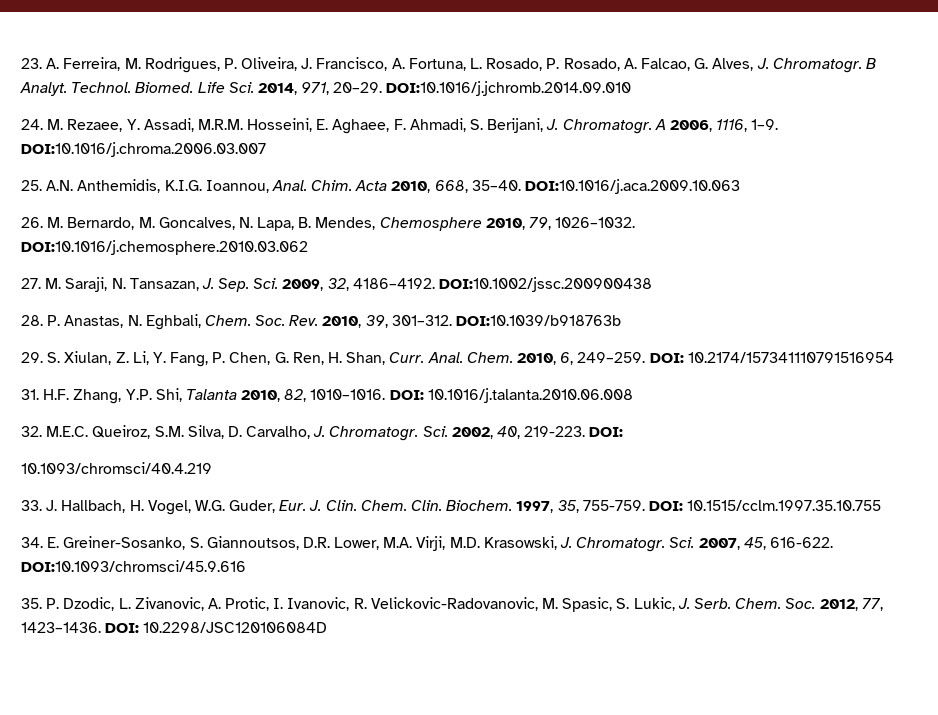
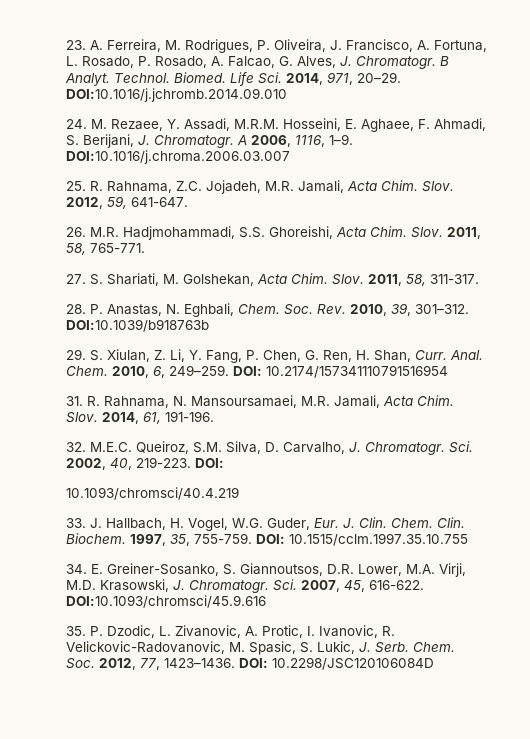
[46,179,741,194] [21,217,636,231] [21,240,308,255] [21,277,653,292] A.N. Anthemidis, K.I.G. Ioannou, Anal. Chim. Acta 2010, 668, 35–40. DOI:10.1016/j.aca.2009.10.063 // 26. M. Bernardo, M. Goncalves, N. Lapa, B. Mendes, Chemosphere 2010, 79, 1026–1032. DOI:10.1016/j.chemosphere.2010.03.062 // 27. M. Saraji, N. Tansazan, J. Sep. Sci. 2009, 32, 4186–4192. DOI:10.1002/jssc.200900438 -> [90,180,454,194] [66,196,188,209] [66,226,481,240] [66,243,145,255] [66,273,479,286] R. Rahnama, Z.C. Jojadeh, M.R. Jamali, Acta Chim. Slov. 2012, 59, 641-647. // 26. M.R. Hadjmohammadi, S.S. Ghoreishi, Acta Chim. Slov. 2011, 58, 765-771. // 27. S. Shariati, M. Golshekan, Acta Chim. Slov. 2011, 58, 311-317.
[43,388,633,404] H.F. Zhang, Y.P. Shi, Talanta 2010, 82, 1010–1016. DOI: 10.1016/j.talanta.2010.06.008 -> [87,395,454,408] [66,411,214,424] R. Rahnama, N. Mansoursamaei, M.R. Jamali, Acta Chim. Slov. 2014, 61, 191-196.

